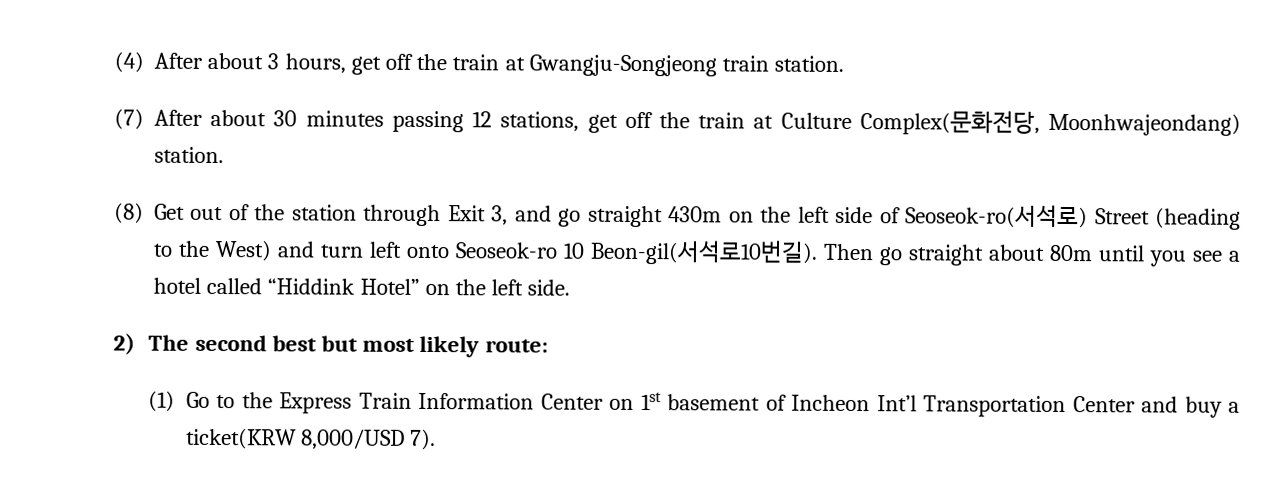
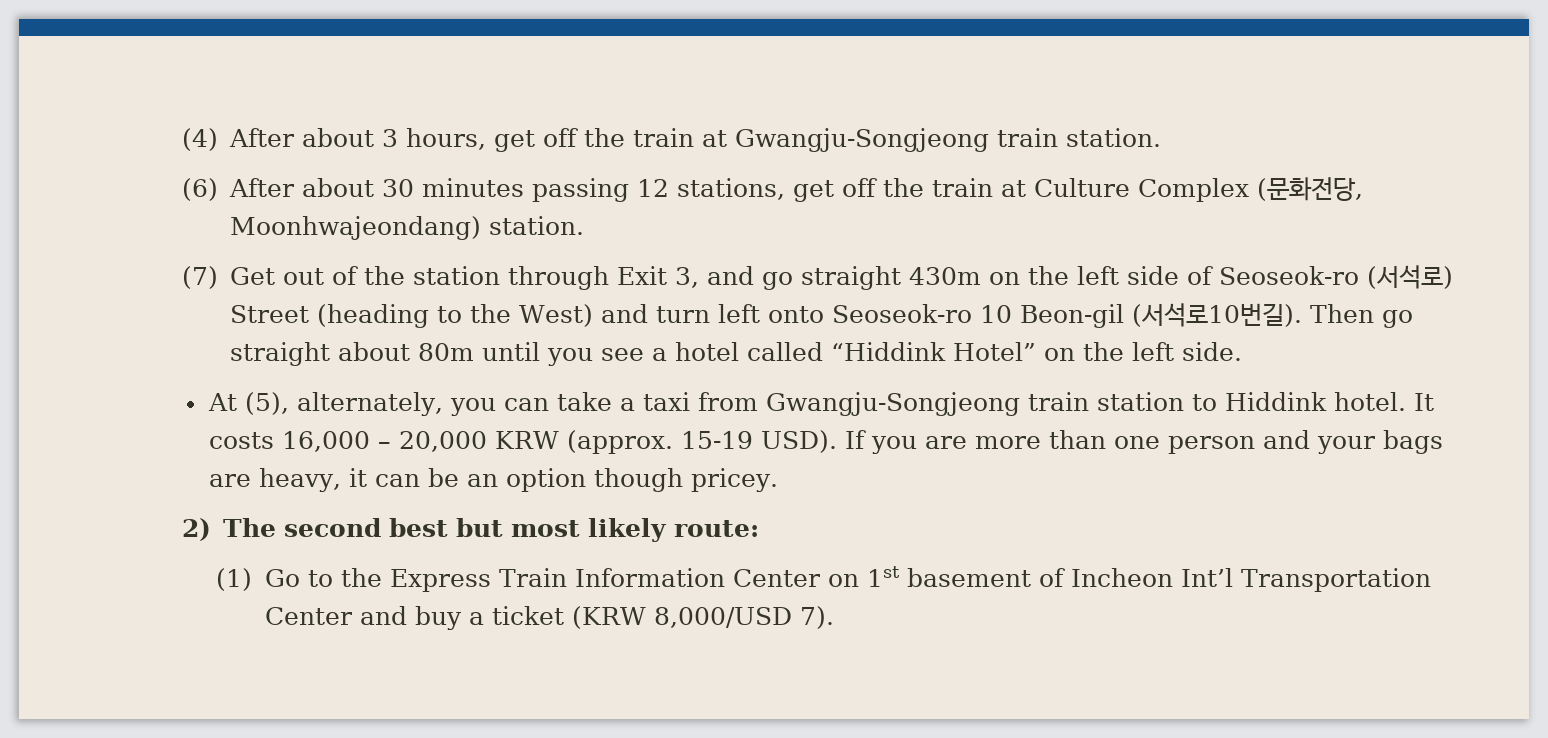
[113,108,144,130] (7) -> [181,178,218,201] (6)
[859,110,1040,135] Complex(문화전당, -> [1138,177,1364,202] Complex (문화전당,
[113,202,144,224] (8) -> [181,266,218,289] (7)
[905,204,1089,229] Seoseok-ro(서석로) -> [1219,265,1454,289] Seoseok-ro (서석로)
[589,239,818,265] Beon-gil(서석로10번길). -> [1020,303,1303,328] Beon-gil (서석로10번길).
(571, 287) none -> [208,392,1435,416] [209,430,1444,454] [209,468,779,492] // At (5), alternately, you can take a taxi from Gwangju-Songjeong train station to Hiddink hotel. It costs 16,000 – 20,000 KRW (approx. 15-19 USD). If you are more than one person and your bags are heavy, it can be an option though pricey.
[185,427,297,450] ticket(KRW -> [491,606,646,629] ticket (KRW

